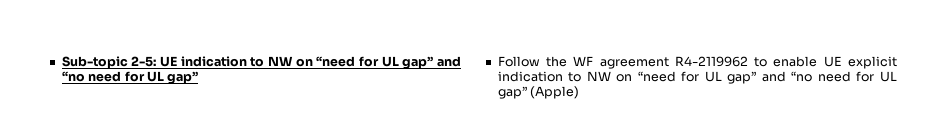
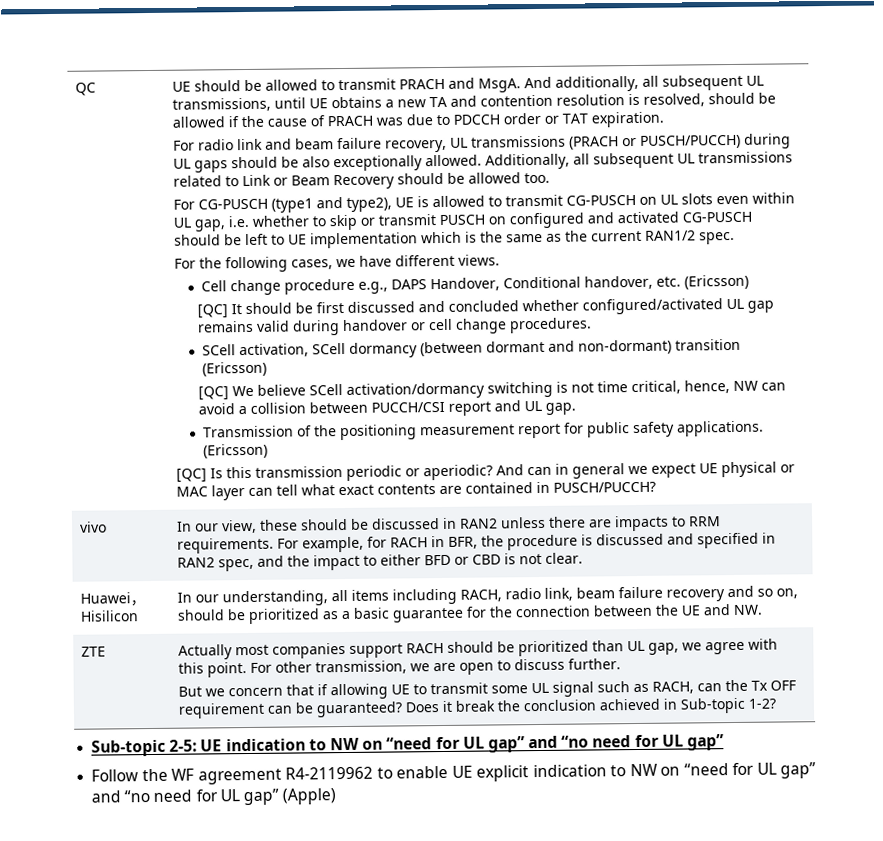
(61, 62) none -> [75,82,97,96] [172,74,765,93] [172,92,777,112] [172,111,665,128] [173,133,792,153] [173,151,794,173] [173,172,551,190] [173,192,796,213] [173,211,753,232] [174,230,736,249] [174,254,501,273] [200,274,749,296] [196,298,774,319] [196,317,592,336] [201,338,741,358] [201,361,267,377] [197,380,786,401] [197,400,576,416] [202,420,764,441] [202,443,268,459] [176,461,796,483] [176,481,657,501] [80,521,108,533] [177,515,722,534] [177,532,777,554] [177,552,584,572] [80,592,146,607] [80,610,140,622] [177,585,799,607] [177,604,764,624] [81,646,107,657] [178,638,779,660] [178,658,622,678] [178,679,797,700] [178,697,777,719] QC | UE should be allowed to transmit PRACH and MsgA. And additionally, all subsequent UL transmissions, until UE obtains a new TA and contention resolution is resolved, should be allowed if the cause of PRACH was due to PDCCH order or TAT expiration. // For radio link and beam failure recovery, UL transmissions (PRACH or PUSCH/PUCCH) during UL gaps should be also exceptionally allowed. Additionally, all subsequent UL transmissions related to Link or Beam Recovery should be allowed too. // For CG-PUSCH (type1 and type2), UE is allowed to transmit CG-PUSCH on UL slots even within UL gap, i.e. whether to skip or transmit PUSCH on configured and activated CG-PUSCH should be left to UE implementation which is the same as the current RAN1/2 spec. // For the following cases, we have different views. // Cell change procedure e.g., DAPS Handover, Conditional handover, etc. (Ericsson) // [QC] It should be first discussed and concluded whether configured/activated UL gap remains valid during handover or cell change procedures. // SCell activation, SCell dormancy (between dormant and non-dormant) transition (Ericsson) // [QC] We believe SCell activation/dormancy switching is not time critical, hence, NW can avoid a collision between PUCCH/CSI report and UL gap. // Transmission of the positioning measurement report for public safety applications. (Ericsson) // [QC] Is this transmission periodic or aperiodic? And can in general we expect UE physical or MAC layer can tell what exact contents are contained in PUSCH/PUCCH? // vivo | In our view, these should be discussed in RAN2 unless there are impacts to RRM requirements. For example, for RACH in BFR, the procedure is discussed and specified in RAN2 spec, and the impact to either BFD or CBD is not clear. // Huawei，Hisilicon | In our understanding, all items including RACH, radio link, beam failure recovery and so on, should be prioritized as a basic guarantee for the connection between the UE and NW. // ZTE | Actually most companies support RACH should be prioritized than UL gap, we agree with this point. For other transmission, we are open to discuss further. // But we concern that if allowing UE to transmit some UL signal such as RACH, can the Tx OFF requirement can be guaranteed? Does it break the conclusion achieved in Sub-topic 1-2? //

